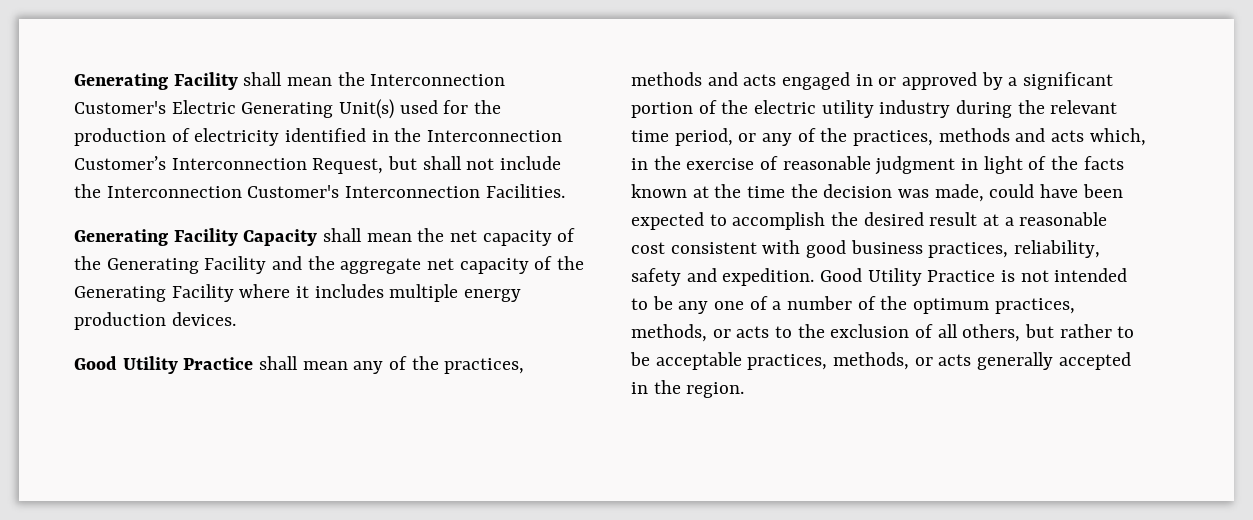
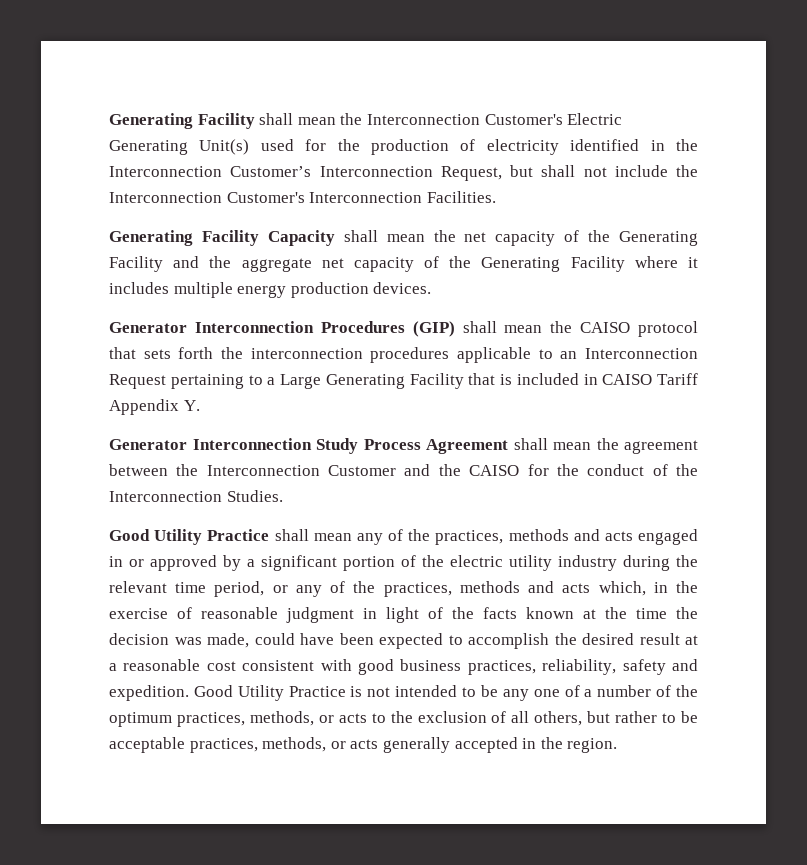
(236, 319) none -> [109,321,698,337] [109,347,698,363] [109,373,698,389] [109,399,200,415] [109,438,698,454] [109,464,699,476] [109,490,283,502] // Generator Interconnection Procedures (GIP) shall mean the CAISO protocol that sets forth the interconnection procedures applicable to an Interconnection Request pertaining to a Large Generating Facility that is included in CAISO Tariff Appendix Y. // Generator Interconnection Study Process Agreement shall mean the agreement between the Interconnection Customer and the CAISO for the conduct of the Interconnection Studies.

